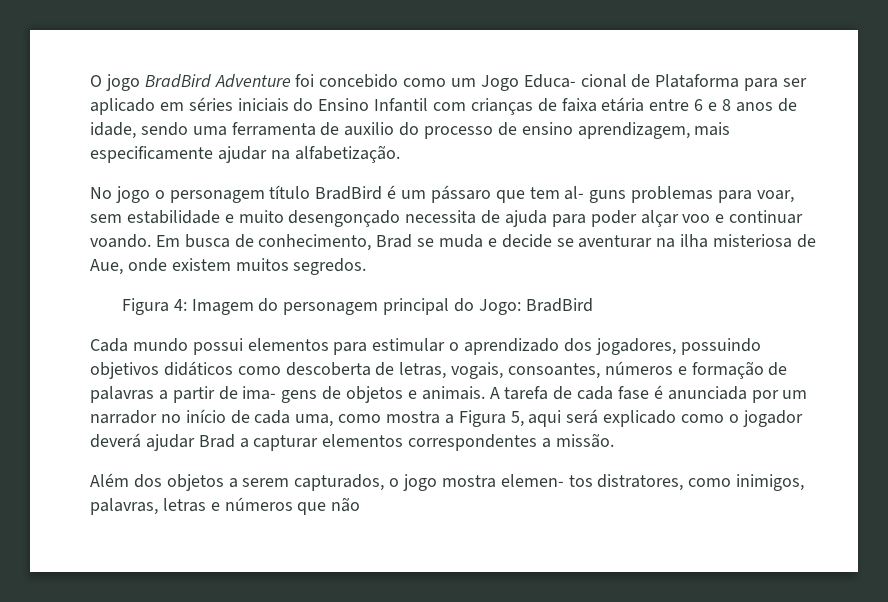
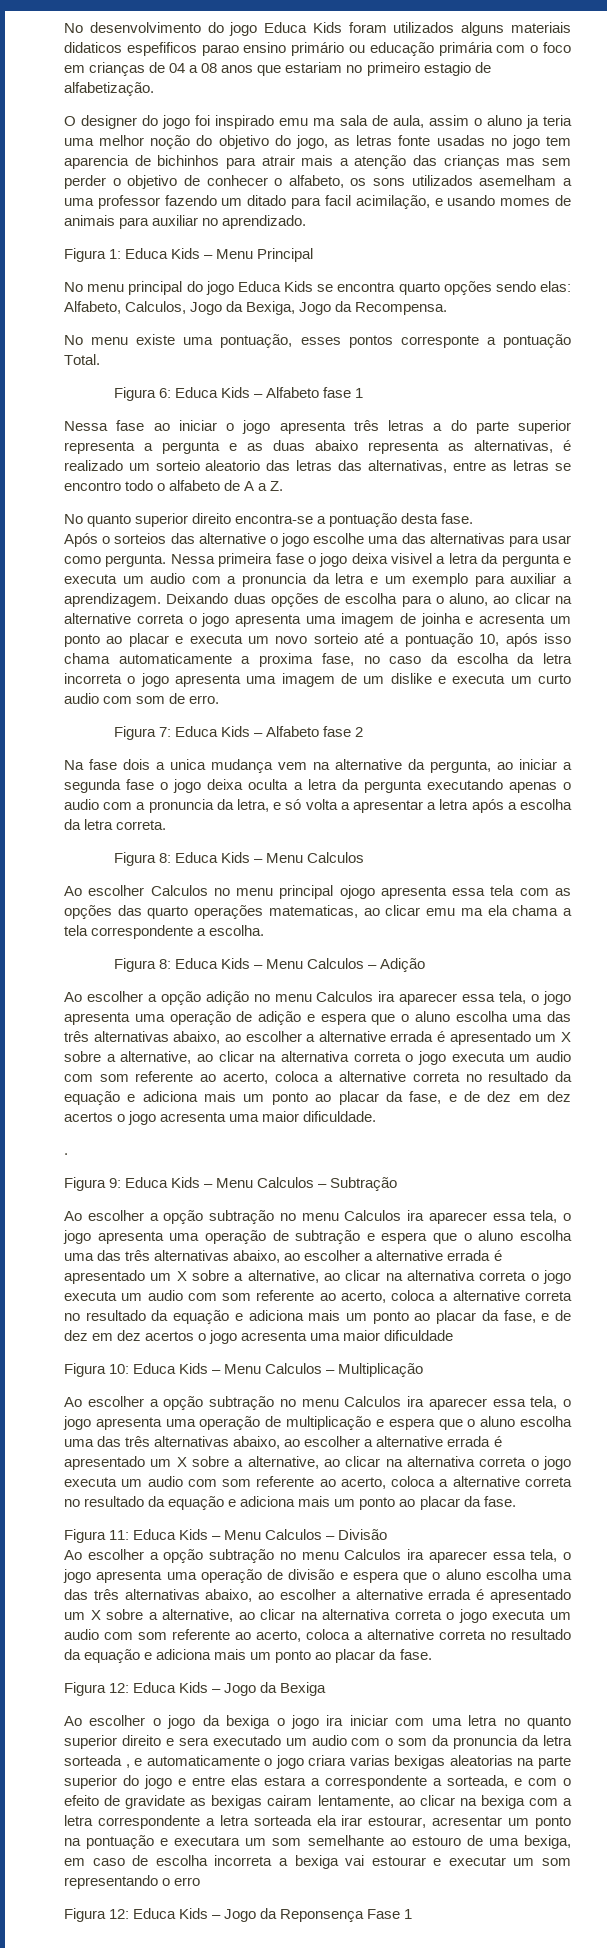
[90,74,808,91] [90,97,797,115] [90,122,731,139] [90,145,400,163] [90,185,794,203] [90,210,804,227] [90,234,816,251] [90,258,367,275] [121,298,593,315] [90,338,761,355] [90,361,788,379] [90,385,808,403] [90,409,803,427] [90,433,614,451] [90,473,805,491] [90,497,361,515] O jogo BradBird Adventure foi concebido como um Jogo Educa- cional de Plataforma para ser aplicado em séries iniciais do Ensino Infantil com crianças de faixa etária entre 6 e 8 anos de idade, sendo uma ferramenta de auxilio do processo de ensino aprendizagem, mais especificamente ajudar na alfabetização. // No jogo o personagem título BradBird é um pássaro que tem al- guns problemas para voar, sem estabilidade e muito desengonçado necessita de ajuda para poder alçar voo e continuar voando. Em busca de conhecimento, Brad se muda e decide se aventurar na ilha misteriosa de Aue, onde existem muitos segredos. // Figura 4: Imagem do personagem principal do Jogo: BradBird // Cada mundo possui elementos para estimular o aprendizado dos jogadores, possuindo objetivos didáticos como descoberta de letras, vogais, consoantes, números e formação de palavras a partir de ima- gens de objetos e animais. A tarefa de cada fase é anunciada por um narrador no início de cada uma, como mostra a Figura 5, aqui será explicado como o jogador deverá ajudar Brad a capturar elementos correspondentes a missão. // Além dos objetos a serem capturados, o jogo mostra elemen- tos distratores, como inimigos, palavras, letras e números que não -> [64,22,571,36] [64,42,572,56] [64,62,491,76] [64,82,154,96] [64,115,572,129] [64,135,571,149] [64,155,571,169] [64,175,572,189] [64,195,571,209] [64,215,307,229] [64,248,314,262] [64,281,571,295] [64,301,448,315] [64,334,571,348] [64,354,100,365] [113,387,364,401] [64,420,571,434] [64,440,571,454] [64,460,571,473] [64,480,284,491] [64,513,474,527] [64,533,571,547] [64,553,571,567] [64,573,573,587] [64,593,572,607] [64,613,571,627] [64,633,571,647] [64,653,572,667] [64,673,571,687] [64,693,220,704] [113,726,364,740] [64,759,572,773] [64,779,571,793] [64,799,572,813] [64,819,167,830] [113,852,364,866] [64,885,571,899] [64,905,573,919] [64,925,265,939] [113,958,426,972] [64,991,571,1005] [64,1011,571,1025] [64,1031,571,1045] [64,1051,572,1065] [64,1071,573,1084] [64,1091,571,1105] [64,1111,377,1125] [64,1153,68,1155] [64,1177,398,1191] [64,1210,571,1224] [63,1230,572,1244] [64,1250,502,1263] [64,1270,571,1284] [64,1290,572,1303] [64,1310,572,1324] [64,1330,454,1344] [64,1363,424,1377] [64,1396,571,1410] [63,1416,572,1430] [64,1436,502,1449] [64,1456,571,1470] [64,1476,572,1489] [64,1496,516,1510] [64,1529,388,1543] [64,1549,571,1563] [63,1569,572,1583] [64,1589,571,1603] [64,1609,572,1623] [64,1629,571,1642] [64,1649,432,1663] [64,1682,327,1696] [64,1715,572,1729] [64,1735,572,1749] [64,1755,571,1769] [64,1775,571,1789] [64,1795,572,1809] [64,1815,571,1829] [64,1835,572,1849] [64,1855,571,1869] [64,1875,201,1889] [64,1908,413,1922] No desenvolvimento do jogo Educa Kids foram utilizados alguns materiais didaticos espefificos parao ensino primário ou educação primária com o foco em crianças de 04 a 08 anos que estariam no primeiro estagio de alfabetização. // O designer do jogo foi inspirado emu ma sala de aula, assim o aluno ja teria uma melhor noção do objetivo do jogo, as letras fonte usadas no jogo tem aparencia de bichinhos para atrair mais a atenção das crianças mas sem perder o objetivo de conhecer o alfabeto, os sons utilizados asemelham a uma professor fazendo um ditado para facil acimilação, e usando momes de animais para auxiliar no aprendizado. // Figura 1: Educa Kids – Menu Principal // No menu principal do jogo Educa Kids se encontra quarto opções sendo elas: Alfabeto, Calculos, Jogo da Bexiga, Jogo da Recompensa. // No menu existe uma pontuação, esses pontos corresponte a pontuação Total. // Figura 6: Educa Kids – Alfabeto fase 1 // Nessa fase ao iniciar o jogo apresenta três letras a do parte superior representa a pergunta e as duas abaixo representa as alternativas, é realizado um sorteio aleatorio das letras das alternativas, entre as letras se encontro todo o alfabeto de A a Z. // No quanto superior direito encontra-se a pontuação desta fase. // Após o sorteios das alternative o jogo escolhe uma das alternativas para usar como pergunta. Nessa primeira fase o jogo deixa visivel a letra da pergunta e executa um audio com a pronuncia da letra e um exemplo para auxiliar a aprendizagem. Deixando duas opções de escolha para o aluno, ao clicar na alternative correta o jogo apresenta uma imagem de joinha e acresenta um ponto ao placar e executa um novo sorteio até a pontuação 10, após isso chama automaticamente a proxima fase, no caso da escolha da letra incorreta o jogo apresenta uma imagem de um dislike e executa um curto audio com som de erro. // Figura 7: Educa Kids – Alfabeto fase 2 // Na fase dois a unica mudança vem na alternative da pergunta, ao iniciar a segunda fase o jogo deixa oculta a letra da pergunta executando apenas o audio com a pronuncia da letra, e só volta a apresentar a letra após a escolha da letra correta. // Figura 8: Educa Kids – Menu Calculos // Ao escolher Calculos no menu principal ojogo apresenta essa tela com as opções das quarto operações matematicas, ao clicar emu ma ela chama a tela correspondente a escolha. // Figura 8: Educa Kids – Menu Calculos – Adição // Ao escolher a opção adição no menu Calculos ira aparecer essa tela, o jogo apresenta uma operação de adição e espera que o aluno escolha uma das três alternativas abaixo, ao escolher a alternative errada é apresentado um X sobre a alternative, ao clicar na alternativa correta o jogo executa um audio com som referente ao acerto, coloca a alternative correta no resultado da equação e adiciona mais um ponto ao placar da fase, e de dez em dez acertos o jogo acresenta uma maior dificuldade. // . // Figura 9: Educa Kids – Menu Calculos – Subtração // Ao escolher a opção subtração no menu Calculos ira aparecer essa tela, o jogo apresenta uma operação de subtração e espera que o aluno escolha uma das três alternativas abaixo, ao escolher a alternative errada é apresentado um X sobre a alternative, ao clicar na alternativa correta o jogo executa um audio com som referente ao acerto, coloca a alternative correta no resultado da equação e adiciona mais um ponto ao placar da fase, e de dez em dez acertos o jogo acresenta uma maior dificuldade // Figura 10: Educa Kids – Menu Calculos – Multiplicação // Ao escolher a opção subtração no menu Calculos ira aparecer essa tela, o jogo apresenta uma operação de multiplicação e espera que o aluno escolha uma das três alternativas abaixo, ao escolher a alternative errada é apresentado um X sobre a alternative, ao clicar na alternativa correta o jogo executa um audio com som referente ao acerto, coloca a alternative correta no resultado da equação e adiciona mais um ponto ao placar da fase. // Figura 11: Educa Kids – Menu Calculos – Divisão // Ao escolher a opção subtração no menu Calculos ira aparecer essa tela, o jogo apresenta uma operação de divisão e espera que o aluno escolha uma das três alternativas abaixo, ao escolher a alternative errada é apresentado um X sobre a alternative, ao clicar na alternativa correta o jogo executa um audio com som referente ao acerto, coloca a alternative correta no resultado da equação e adiciona mais um ponto ao placar da fase. // Figura 12: Educa Kids – Jogo da Bexiga // Ao escolher o jogo da bexiga o jogo ira iniciar com uma letra no quanto superior direito e sera executado um audio com o som da pronuncia da letra sorteada , e automaticamente o jogo criara varias bexigas aleatorias na parte superior do jogo e entre elas estara a correspondente a sorteada, e com o efeito de gravidate as bexigas cairam lentamente, ao clicar na bexiga com a letra correspondente a letra sorteada ela irar estourar, acresentar um ponto na pontuação e executara um som semelhante ao estouro de uma bexiga, em caso de escolha incorreta a bexiga vai estourar e executar um som representando o erro // Figura 12: Educa Kids – Jogo da Reponsença Fase 1

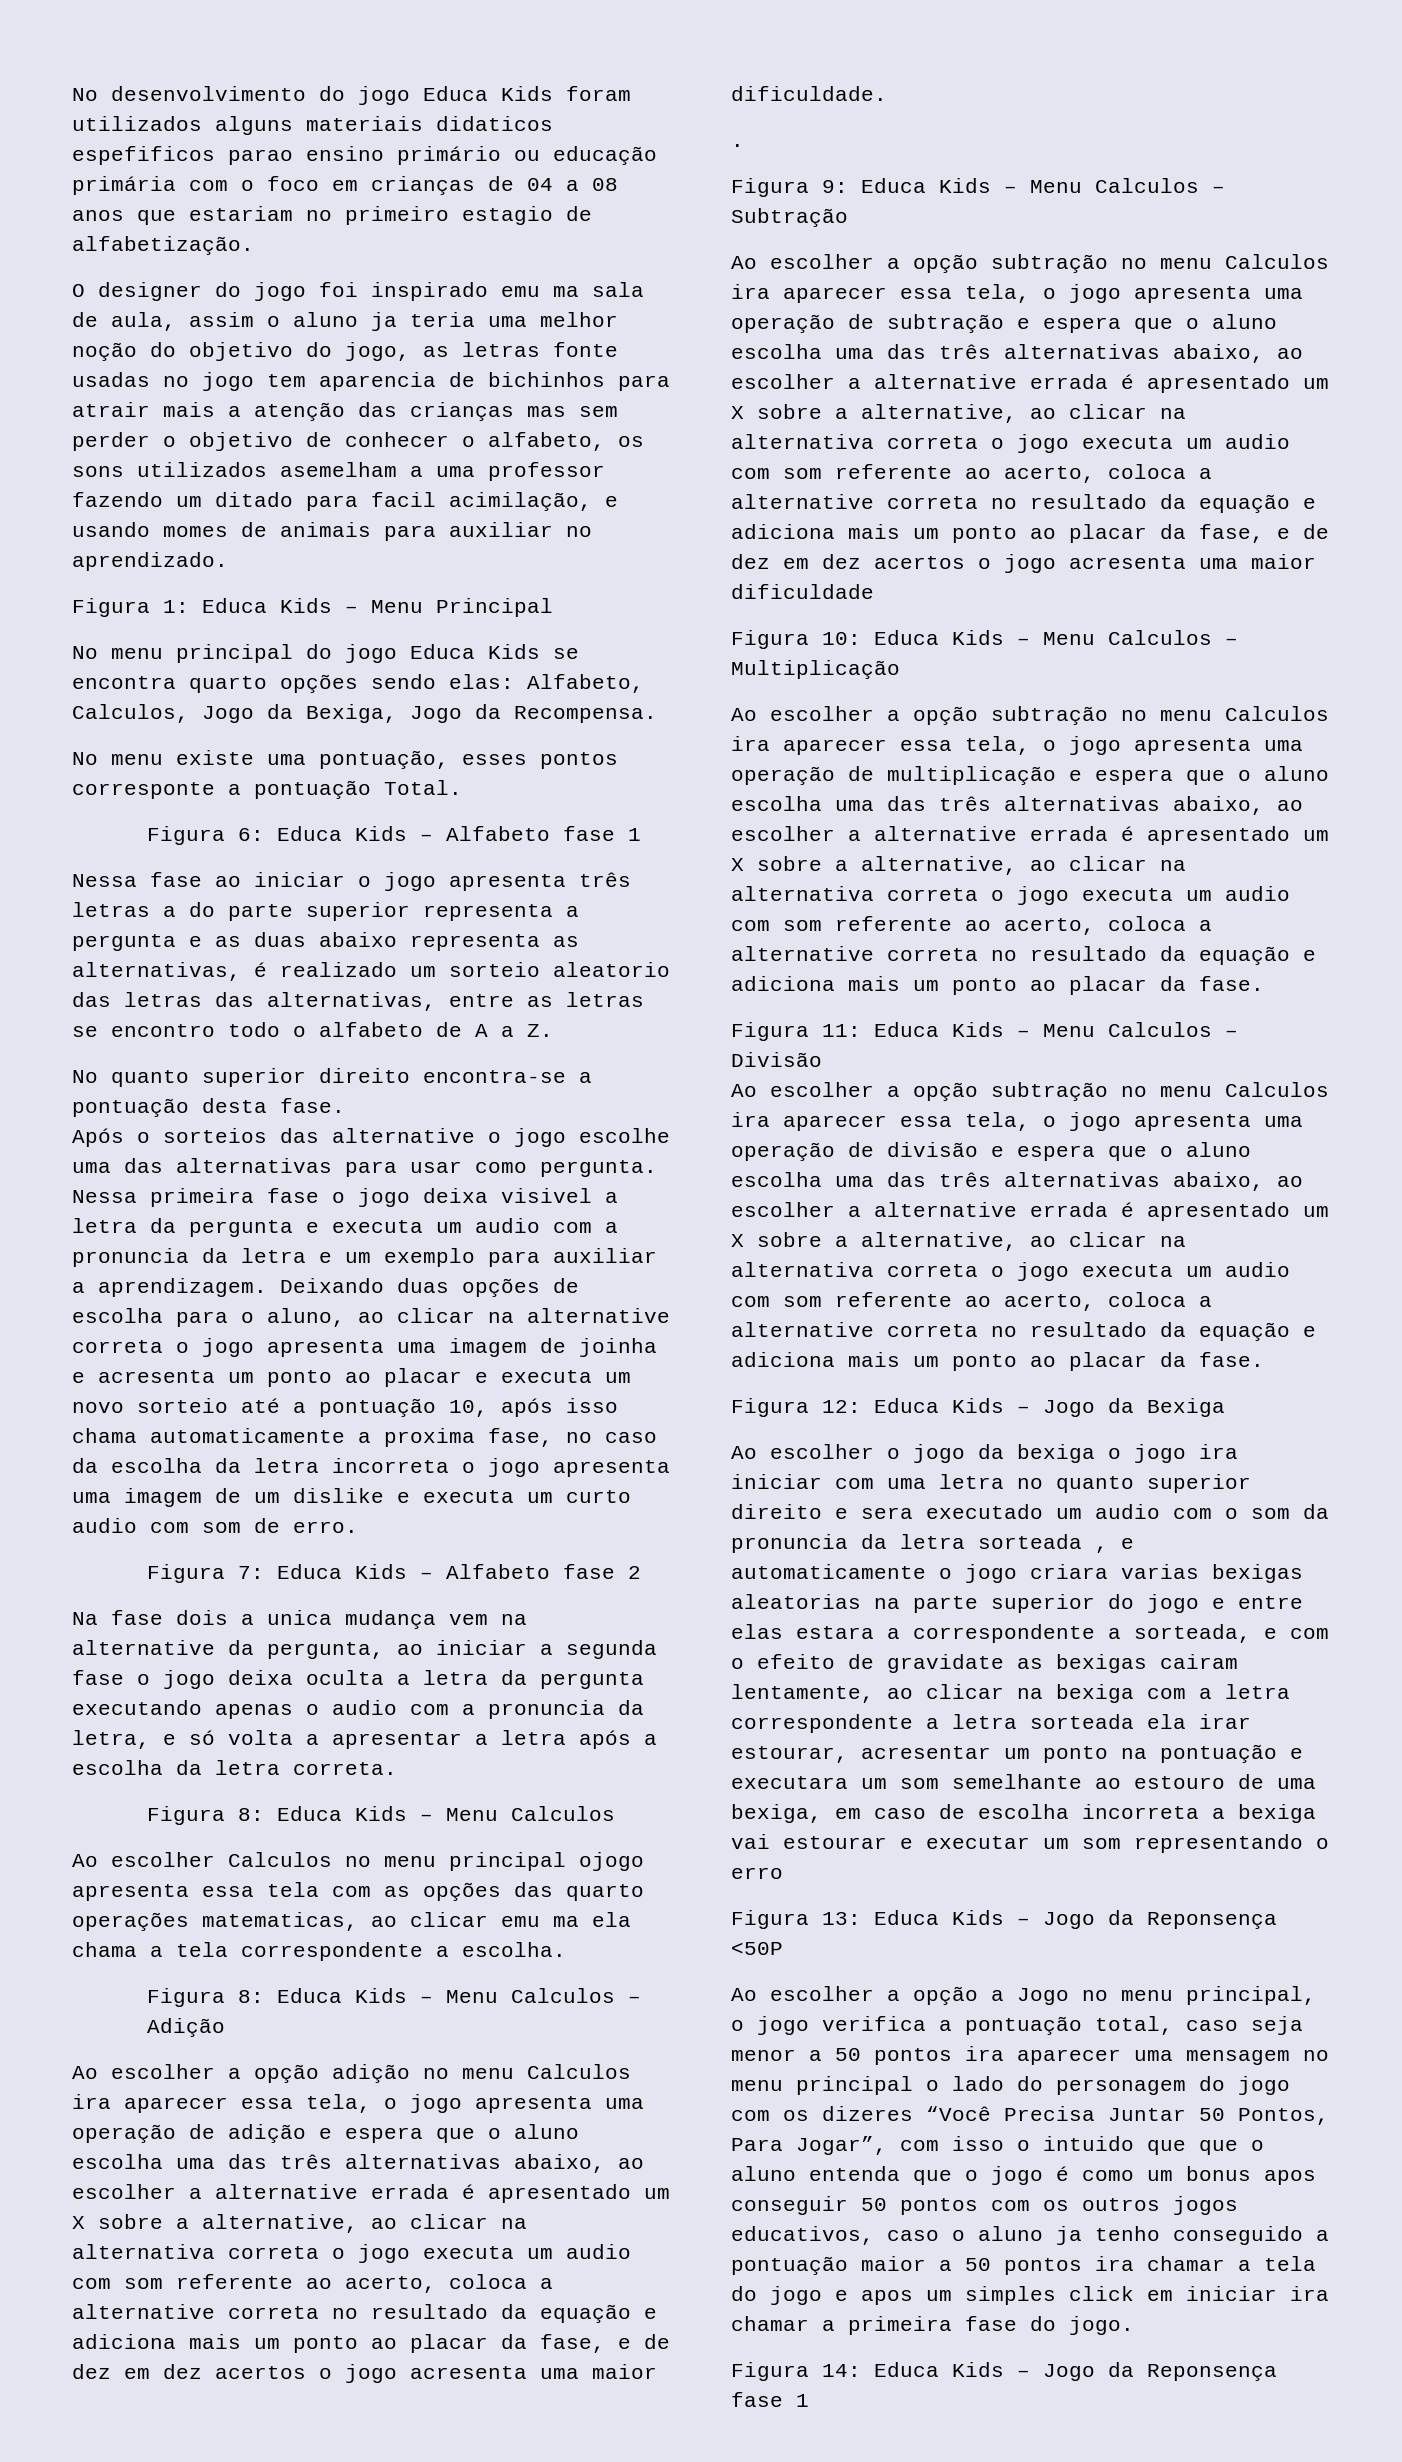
[109,1908,401,1922] 12: Educa Kids – Jogo da Reponsença Fase -> [822,1910,1277,1929] [731,1942,783,1955] [731,1986,1316,2005] [731,2016,1303,2035] [731,2046,1329,2065] [731,2076,1290,2095] [731,2106,1329,2125] [731,2136,1264,2155] [731,2166,1316,2185] [731,2196,1238,2215] [731,2226,1329,2245] [731,2256,1316,2275] [731,2286,1329,2305] [731,2316,1134,2335] [731,2362,1277,2381] [731,2392,783,2407] 13: Educa Kids – Jogo da Reponsença <50P // Ao escolher a opção a Jogo no menu principal, o jogo verifica a pontuação total, caso seja menor a 50 pontos ira aparecer uma mensagem no menu principal o lado do personagem do jogo com os dizeres “Você Precisa Juntar 50 Pontos, Para Jogar”, com isso o intuido que que o aluno entenda que o jogo é como um bonus apos conseguir 50 pontos com os outros jogos educativos, caso o aluno ja tenho conseguido a pontuação maior a 50 pontos ira chamar a tela do jogo e apos um simples click em iniciar ira chamar a primeira fase do jogo. // Figura 14: Educa Kids – Jogo da Reponsença fase

